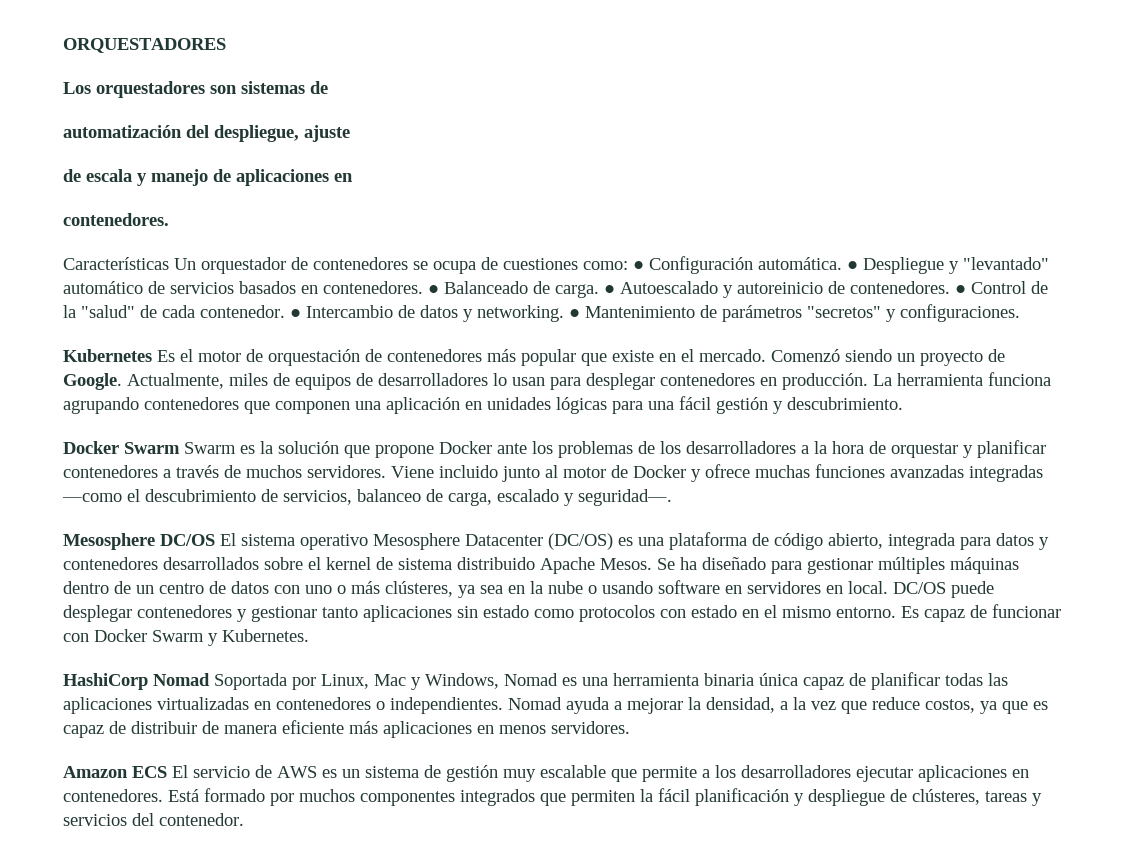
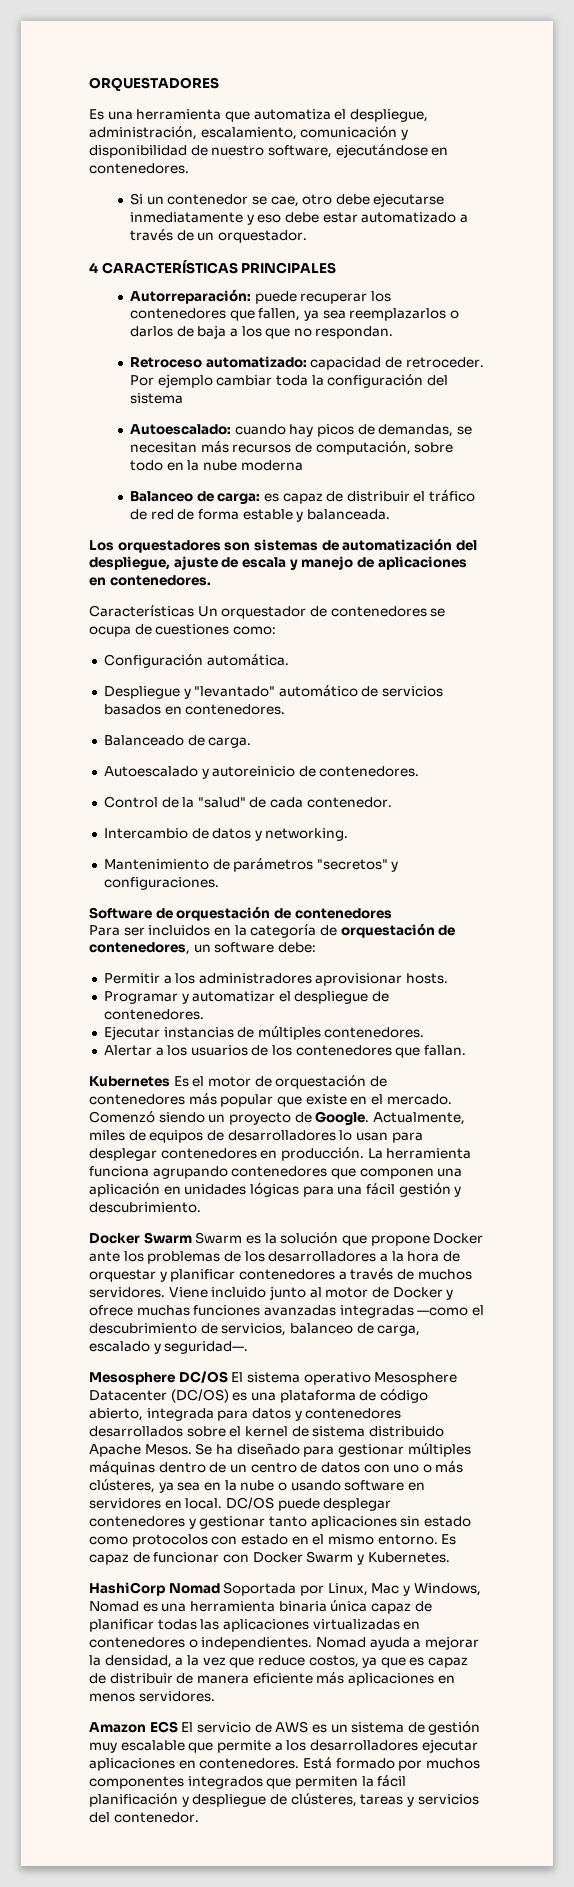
(226, 45) none -> [89,109,428,122] [89,126,408,140] [89,144,449,158] [89,163,189,174] [129,193,445,207] [129,212,468,225] [129,229,307,243] [89,259,337,274] [129,289,391,304] [129,308,459,321] [129,325,394,339] [129,356,484,370] [129,374,448,388] [129,393,183,404] [129,424,472,437] [129,441,454,455] [129,460,303,471] [129,490,476,504] [129,509,390,522] // Es una herramienta que automatiza el despliegue, administración, escalamiento, comunicación y disponibilidad de nuestro software, ejecutándose en contenedores. // Si un contenedor se cae, otro debe ejecutarse inmediatamente y eso debe estar automatizado a través de un orquestador. // 4 CARACTERÍSTICAS PRINCIPALES // Autorreparación: puede recuperar los contenedores que fallen, ya sea reemplazarlos o darlos de baja a los que no respondan. // Retroceso automatizado: capacidad de retroceder. Por ejemplo cambiar toda la configuración del sistema // Autoescalado: cuando hay picos de demandas, se necesitan más recursos de computación, sobre todo en la nube moderna // Balanceo de carga: es capaz de distribuir el tráfico de red de forma estable y balanceada.
(328, 87) // -> (339, 545) none
(350, 133) // -> (218, 563) none
(353, 177) // -> (106, 581) none
[633,261,644,270] ● -> (276, 630) //
[847,261,858,270] ● -> (289, 660) //
[428,285,439,294] ● -> (286, 709) //
[604,285,615,294] ● -> (252, 742) //
[955,285,966,294] ● -> (420, 771) //
[290,309,301,318] ● -> (392, 802) //
[569,309,580,318] ● -> (349, 834) //
(1020, 313) none -> [89,906,392,921] [89,923,456,938] [89,942,316,955] [103,973,449,986] [103,991,390,1004] [103,1009,204,1020] [103,1026,425,1040] [103,1045,467,1058] // Software de orquestación de contenedores // Para ser incluidos en la categoría de orquestación de contenedores, un software debe: // Permitir a los administradores aprovisionar hosts. // Programar y automatizar el despliegue de contenedores. // Ejecutar instancias de múltiples contenedores. // Alertar a los usuarios de los contenedores que fallan.

